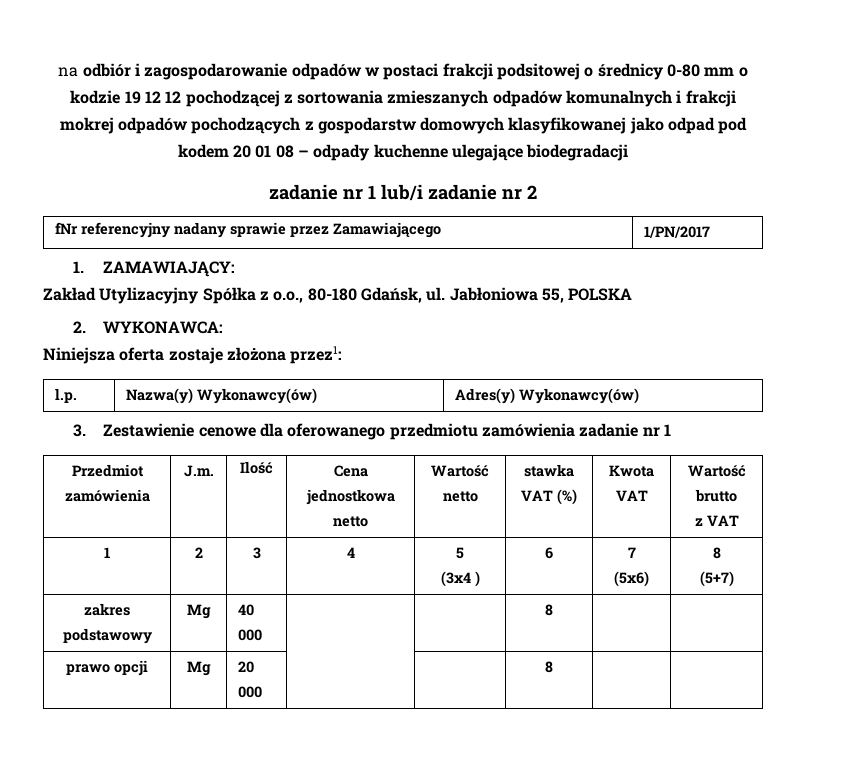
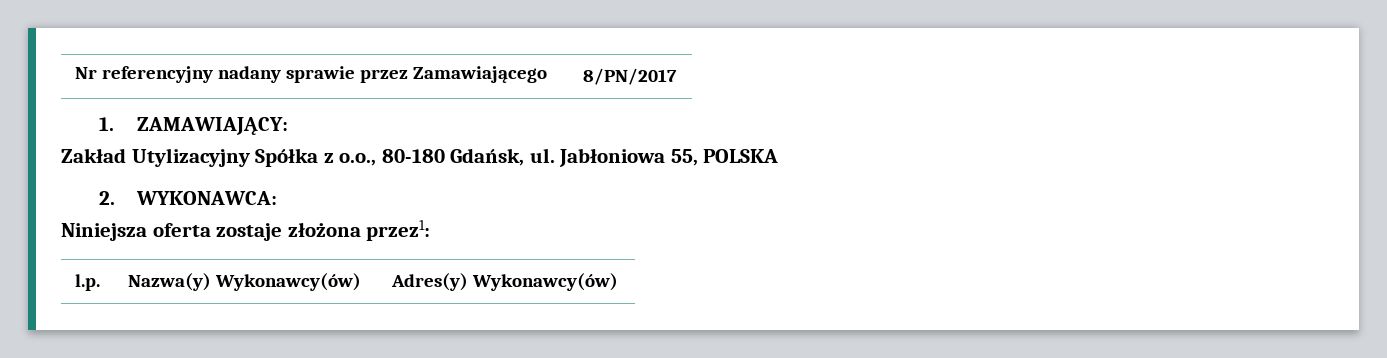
[58,63,748,80] [70,90,736,107] [59,117,748,134] [177,144,629,161] [269,184,537,201] [55,222,79,234] na odbiór i zagospodarowanie odpadów w postaci frakcji podsitowej o średnicy 0-80 mm o kodzie 19 12 12 pochodzącej z sortowania zmieszanych odpadów komunalnych i frakcji mokrej odpadów pochodzących z gospodarstw domowych klasyfikowanej jako odpad pod kodem 20 01 08 – odpady kuchenne ulegające biodegradacji // zadanie nr 1 lub/i zadanie nr 2 // fNr -> [74,67,97,79] Nr
[644,226,711,238] 1/PN/2017 -> [582,68,677,85] 8/PN/2017
[73,423,671,440] [71,464,144,477] [64,489,150,502] [183,465,214,477] [240,461,273,474] [333,465,368,477] [305,489,395,505] [333,516,368,527] [431,465,489,477] [442,491,478,502] [524,464,574,477] [521,489,577,505] [609,465,654,477] [615,490,648,501] [687,465,746,477] [695,489,737,502] [694,515,739,526] [104,547,110,558] [194,547,203,558] [252,547,261,559] [346,547,355,558] [456,547,464,559] [440,571,480,587] [545,547,553,559] [627,547,636,558] [614,571,649,587] [712,547,721,559] [699,571,734,587] [84,603,130,616] [62,628,152,644] [187,604,211,619] [238,604,255,616] [238,629,263,641] [545,604,553,616] [66,660,148,676] [187,661,211,676] [238,661,255,673] [238,686,263,698] [545,661,553,673] // 3. Zestawienie cenowe dla oferowanego przedmiotu zamówienia zadanie nr 1 // Przedmiot zamówienia | J.m. | Ilość | Cena jednostkowa netto | Wartość netto | stawka VAT (%) | Kwota VAT | Wartość brutto // z VAT // 1 | 2 | 3 | 4 | 5 // (3x4 ) | 6 | 7 // (5x6) | 8 // (5+7) // zakres podstawowy | Mg | 40 000 | | | 8 | | // prawo opcji | Mg | 20 000 | | | 8 | | -> (618, 282) none

